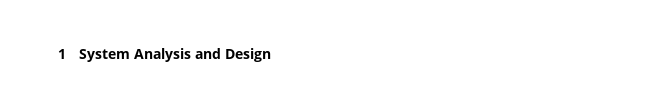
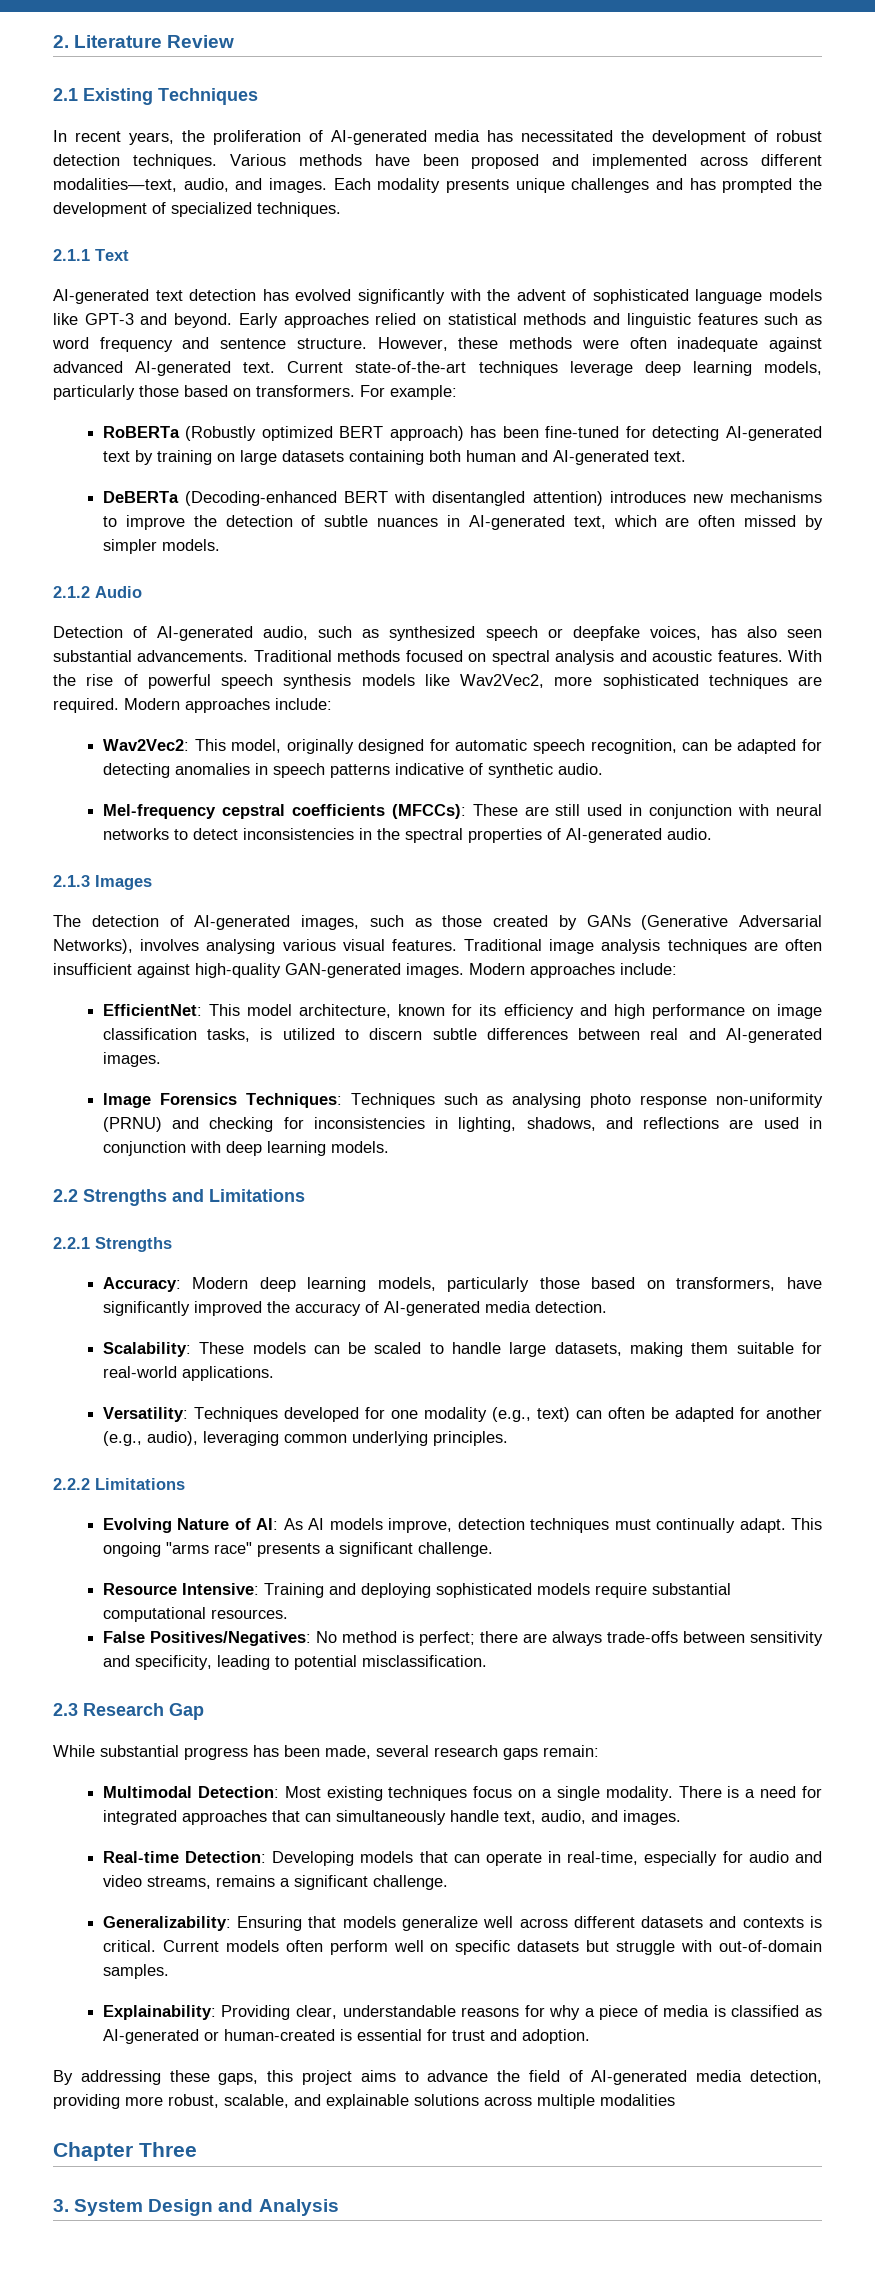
[58,48,271,62] 1 System Analysis and Design -> [53,35,235,48] [53,88,258,105] [53,130,822,145] [53,154,822,169] [53,178,822,193] [53,202,341,217] [53,249,129,261] [53,289,823,304] [53,313,822,328] [52,337,823,352] [53,361,822,376] [53,385,457,400] [102,426,822,441] [102,450,686,465] [102,491,823,506] [102,515,824,530] [102,539,220,554] [53,586,142,598] [53,626,823,641] [53,650,822,665] [53,674,822,689] [53,698,332,713] [102,739,823,754] [102,763,603,778] [102,804,822,819] [102,828,712,843] [53,875,152,890] [53,915,822,930] [53,939,822,954] [53,963,677,978] [102,1004,823,1019] [102,1028,822,1043] [102,1052,161,1067] [102,1093,823,1108] [102,1117,823,1132] [102,1141,389,1156] [53,1189,305,1206] [53,1237,172,1252] [102,1277,822,1292] [102,1301,607,1316] [102,1342,823,1357] [102,1366,274,1381] [102,1407,823,1422] [102,1431,508,1446] [53,1478,185,1490] [102,1518,823,1533] [102,1542,493,1557] [102,1583,731,1598] [102,1607,288,1622] [102,1631,823,1646] [102,1655,487,1670] [53,1703,204,1720] [53,1745,599,1760] [102,1786,823,1801] [102,1810,681,1825] [102,1851,822,1866] [102,1875,448,1890] [102,1916,822,1931] [102,1940,822,1955] [102,1964,169,1979] [102,2005,822,2020] [102,2029,590,2044] [53,2070,823,2085] [53,2094,675,2109] [53,2142,197,2161] [53,2199,339,2216] 2. Literature Review // 2.1 Existing Techniques // In recent years, the proliferation of AI-generated media has necessitated the development of robust detection techniques. Various methods have been proposed and implemented across different modalities—text, audio, and images. Each modality presents unique challenges and has prompted the development of specialized techniques. // 2.1.1 Text // AI-generated text detection has evolved significantly with the advent of sophisticated language models like GPT-3 and beyond. Early approaches relied on statistical methods and linguistic features such as word frequency and sentence structure. However, these methods were often inadequate against advanced AI-generated text. Current state-of-the-art techniques leverage deep learning models, particularly those based on transformers. For example: // RoBERTa (Robustly optimized BERT approach) has been fine-tuned for detecting AI-generated text by training on large datasets containing both human and AI-generated text. // DeBERTa (Decoding-enhanced BERT with disentangled attention) introduces new mechanisms to improve the detection of subtle nuances in AI-generated text, which are often missed by simpler models. // 2.1.2 Audio // Detection of AI-generated audio, such as synthesized speech or deepfake voices, has also seen substantial advancements. Traditional methods focused on spectral analysis and acoustic features. With the rise of powerful speech synthesis models like Wav2Vec2, more sophisticated techniques are required. Modern approaches include: // Wav2Vec2: This model, originally designed for automatic speech recognition, can be adapted for detecting anomalies in speech patterns indicative of synthetic audio. // Mel-frequency cepstral coefficients (MFCCs): These are still used in conjunction with neural networks to detect inconsistencies in the spectral properties of AI-generated audio. // 2.1.3 Images // The detection of AI-generated images, such as those created by GANs (Generative Adversarial Networks), involves analysing various visual features. Traditional image analysis techniques are often insufficient against high-quality GAN-generated images. Modern approaches include: // EfficientNet: This model architecture, known for its efficiency and high performance on image classification tasks, is utilized to discern subtle differences between real and AI-generated images. // Image Forensics Techniques: Techniques such as analysing photo response non-uniformity (PRNU) and checking for inconsistencies in lighting, shadows, and reflections are used in conjunction with deep learning models. // 2.2 Strengths and Limitations // 2.2.1 Strengths // Accuracy: Modern deep learning models, particularly those based on transformers, have significantly improved the accuracy of AI-generated media detection. // Scalability: These models can be scaled to handle large datasets, making them suitable for real-world applications. // Versatility: Techniques developed for one modality (e.g., text) can often be adapted for another (e.g., audio), leveraging common underlying principles. // 2.2.2 Limitations // Evolving Nature of AI: As AI models improve, detection techniques must continually adapt. This ongoing "arms race" presents a significant challenge. // Resource Intensive: Training and deploying sophisticated models require substantial computational resources. // False Positives/Negatives: No method is perfect; there are always trade-offs between sensitivity and specificity, leading to potential misclassification. // 2.3 Research Gap // While substantial progress has been made, several research gaps remain: // Multimodal Detection: Most existing techniques focus on a single modality. There is a need for integrated approaches that can simultaneously handle text, audio, and images. // Real-time Detection: Developing models that can operate in real-time, especially for audio and video streams, remains a significant challenge. // Generalizability: Ensuring that models generalize well across different datasets and contexts is critical. Current models often perform well on specific datasets but struggle with out-of-domain samples. // Explainability: Providing clear, understandable reasons for why a piece of media is classified as AI-generated or human-created is essential for trust and adoption. // By addressing these gaps, this project aims to advance the field of AI-generated media detection, providing more robust, scalable, and explainable solutions across multiple modalities // Chapter Three // 3. System Design and Analysis

